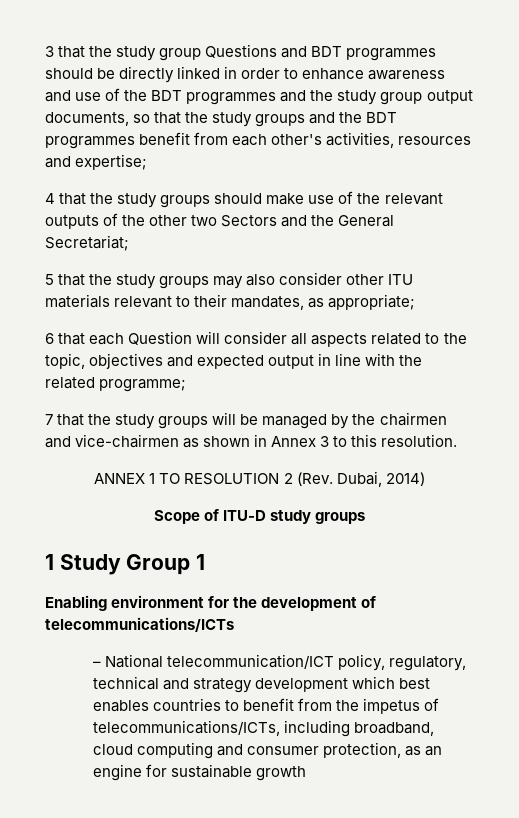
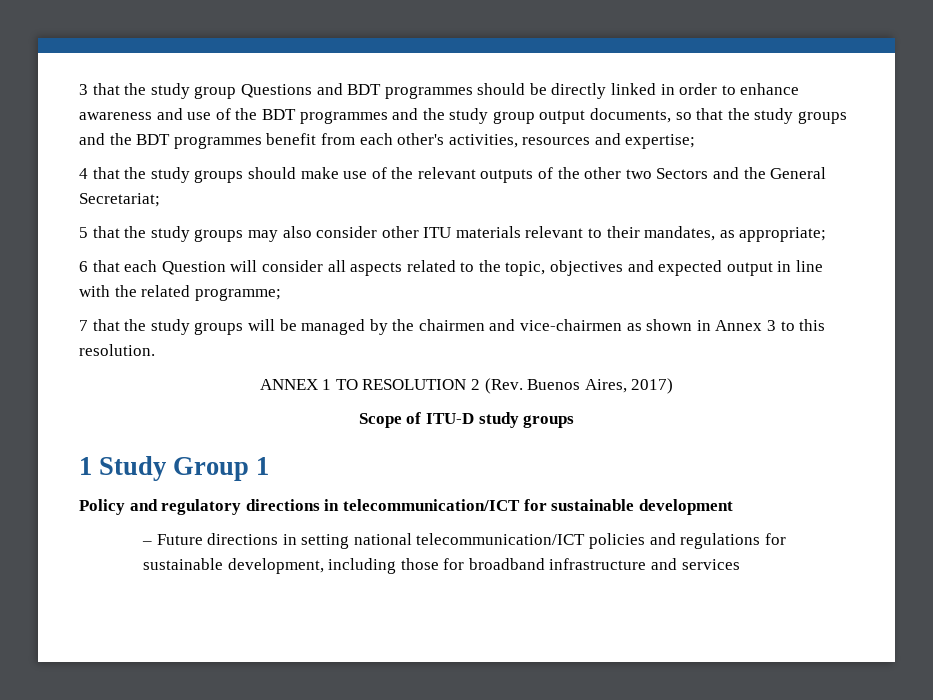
[336,471,425,487] Dubai, 2014) -> [527,378,674,394] Buenos Aires, 2017)
[45,595,377,611] [45,617,234,632] Enabling environment for the development of telecommunications/ICTs -> [79,499,733,515] Policy and regulatory directions in telecommunication/ICT for sustainable development
[104,654,466,671] [92,676,430,693] [92,698,439,714] [92,720,434,737] [92,742,442,759] [92,764,306,781] National telecommunication/ICT policy, regulatory, technical and strategy development which best enables countries to benefit from the impetus of telecommunications/ICTs, including broadband, cloud computing and consumer protection, as an engine for sustainable growth -> [156,533,786,549] [142,558,740,574] Future directions in setting national telecommunication/ICT policies and regulations for sustainable development, including those for broadband infrastructure and services

